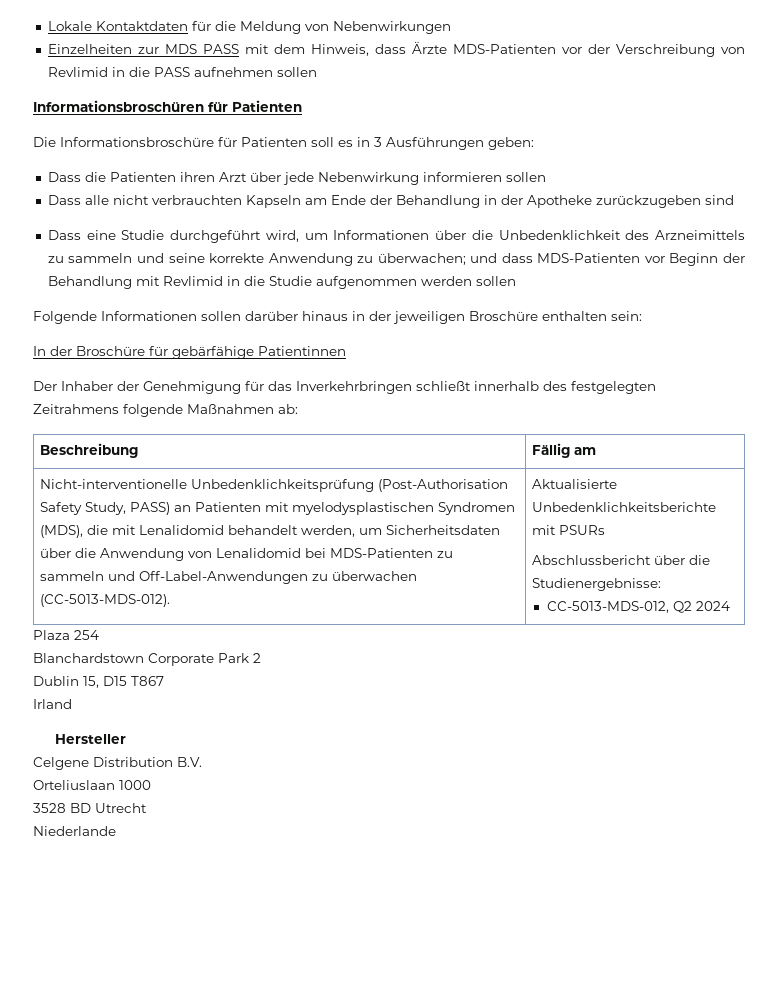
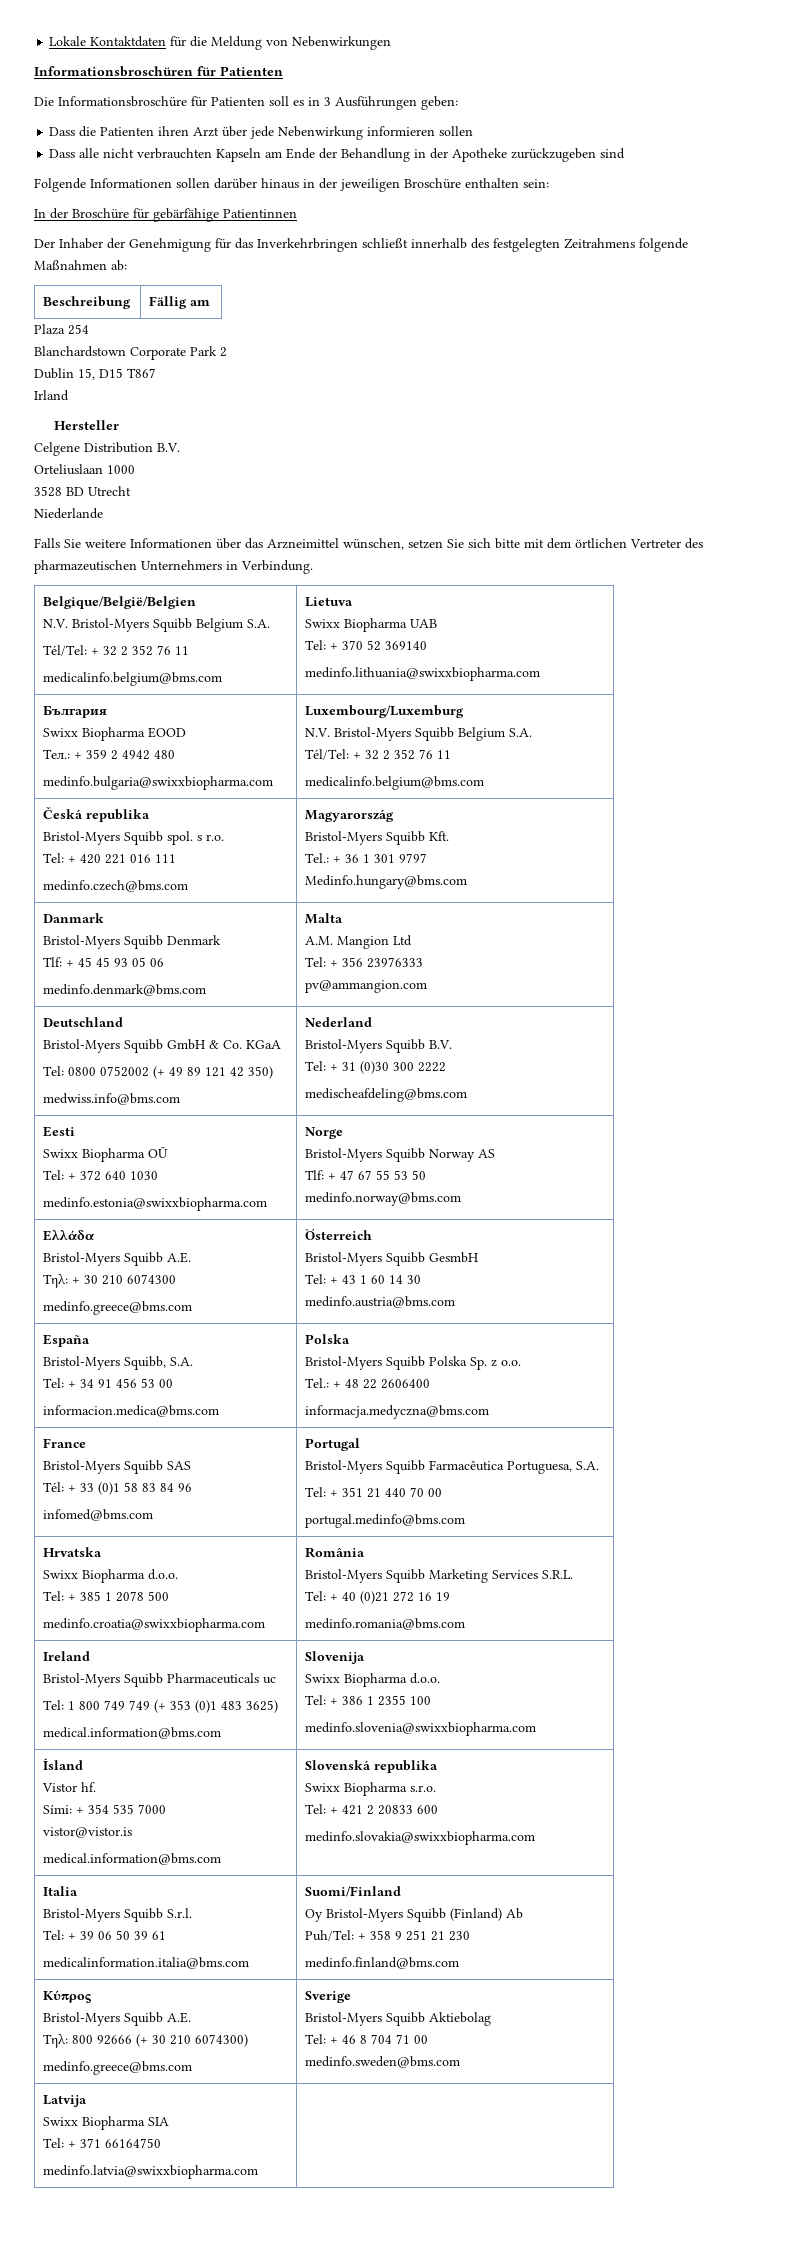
[47,41,745,57] [47,67,317,77] // Einzelheiten zur MDS PASS mit dem Hinweis, dass Ärzte MDS-Patienten vor der Verschreibung von Revlimid in die PASS aufnehmen sollen -> (392, 43) none
[47,230,745,243] [47,253,745,266] [47,276,516,289] // Dass eine Studie durchgeführt wird, um Informationen über die Unbedenklichkeit des Arzneimittels zu sammeln und seine korrekte Anwendung zu überwachen; und dass MDS-Patienten vor Beginn der Behandlung mit Revlimid in die Studie aufgenommen werden sollen -> (626, 153) none
[39,479,508,492] [39,502,515,515] [39,525,500,538] [39,548,453,561] [39,571,417,584] [39,594,170,607] [531,479,617,489] [531,502,716,512] [531,525,605,535] [531,555,710,565] [531,578,661,591] [546,601,730,613] // Nicht-interventionelle Unbedenklichkeitsprüfung (Post-Authorisation Safety Study, PASS) an Patienten mit myelodysplastischen Syndromen (MDS), die mit Lenalidomid behandelt werden, um Sicherheitsdaten über die Anwendung von Lenalidomid bei MDS-Patienten zu sammeln und Off-Label-Anwendungen zu überwachen (CC-5013-MDS-012). | Aktualisierte Unbedenklichkeitsberichte mit PSURs // Abschlussbericht über die Studienergebnisse: // CC-5013-MDS-012, Q2 2024 -> (211, 303) none
(116, 831) none -> [34,538,703,550] [34,560,313,574] [43,596,197,609] [43,618,271,632] [43,645,190,656] [43,672,223,686] [305,597,354,607] [305,618,438,632] [305,640,428,651] [305,667,541,681] [43,705,108,718] [43,727,187,741] [43,749,176,760] [43,776,274,790] [305,705,465,718] [305,727,533,741] [305,749,452,760] [305,776,485,790] [43,807,151,822] [43,831,225,845] [43,853,177,864] [43,880,189,892] [305,809,395,822] [305,831,450,845] [305,853,428,863] [305,875,468,889] [43,913,105,923] [43,935,222,949] [43,957,165,967] [43,984,207,996] [305,913,344,924] [305,935,413,949] [305,957,424,968] [305,980,428,993] [43,1017,124,1027] [43,1039,282,1053] [43,1066,274,1079] [43,1093,181,1105] [305,1017,373,1027] [305,1039,453,1053] [305,1061,447,1074] [305,1088,468,1102] [43,1126,76,1137] [43,1147,169,1162] [43,1170,159,1181] [43,1197,268,1211] [305,1127,344,1139] [305,1148,496,1162] [305,1170,427,1180] [305,1192,462,1206] [43,1230,95,1241] [43,1252,192,1266] [43,1274,177,1288] [43,1301,193,1315] [305,1229,373,1240] [305,1252,479,1266] [305,1274,422,1284] [305,1296,456,1308] [43,1334,91,1347] [43,1356,194,1370] [43,1378,174,1388] [43,1405,220,1417] [305,1334,351,1344] [305,1356,522,1370] [305,1378,431,1389] [305,1405,490,1419] [43,1438,87,1448] [43,1460,192,1474] [43,1482,193,1495] [43,1509,154,1521] [305,1438,361,1451] [305,1460,600,1474] [305,1487,443,1498] [305,1514,466,1528] [43,1547,103,1557] [43,1569,179,1583] [43,1591,170,1602] [43,1618,266,1632] [305,1547,366,1558] [305,1569,574,1583] [305,1591,451,1604] [305,1618,466,1630] [43,1651,91,1661] [43,1673,277,1687] [43,1700,279,1713] [43,1727,222,1739] [305,1651,366,1664] [305,1673,441,1687] [305,1695,432,1706] [305,1722,537,1736] [43,1758,84,1770] [42,1782,97,1792] [43,1804,167,1814] [43,1827,133,1838] [43,1853,222,1865] [305,1760,439,1773] [305,1782,437,1796] [305,1804,439,1815] [305,1831,536,1845] [43,1886,79,1896] [43,1908,193,1922] [43,1930,167,1940] [43,1957,250,1969] [305,1886,402,1897] [305,1908,524,1922] [305,1930,471,1941] [305,1957,460,1969] [43,1990,92,2003] [43,2012,192,2026] [43,2034,249,2048] [43,2061,193,2075] [305,1991,352,2003] [305,2012,492,2026] [305,2034,429,2044] [305,2056,461,2068] [43,2095,88,2107] [43,2116,170,2130] [43,2138,162,2148] [43,2165,259,2179] // Falls Sie weitere Informationen über das Arzneimittel wünschen, setzen Sie sich bitte mit dem örtlichen Vertreter des pharmazeutischen Unternehmers in Verbindung. // Belgique/België/Belgien // N.V. Bristol-Myers Squibb Belgium S.A. // Tél/Tel: + 32 2 352 76 11 // medicalinfo.belgium@bms.com | Lietuva // Swixx Biopharma UAB // Tel: + 370 52 369140 // medinfo.lithuania@swixxbiopharma.com // България // Swixx Biopharma EOOD // Teл.: + 359 2 4942 480 // medinfo.bulgaria@swixxbiopharma.com | Luxembourg/Luxemburg // N.V. Bristol-Myers Squibb Belgium S.A. // Tél/Tel: + 32 2 352 76 11 // medicalinfo.belgium@bms.com // Česká republika // Bristol-Myers Squibb spol. s r.o. // Tel: + 420 221 016 111 // medinfo.czech@bms.com | Magyarország // Bristol-Myers Squibb Kft. // Tel.: + 36 1 301 9797 // Medinfo.hungary@bms.com // Danmark // Bristol-Myers Squibb Denmark // Tlf: + 45 45 93 05 06 // medinfo.denmark@bms.com | Malta // A.M. Mangion Ltd // Tel: + 356 23976333 // pv@ammangion.com // Deutschland // Bristol-Myers Squibb GmbH & Co. KGaA // Tel: 0800 0752002 (+ 49 89 121 42 350) // medwiss.info@bms.com | Nederland // Bristol-Myers Squibb B.V. // Tel: + 31 (0)30 300 2222 // medischeafdeling@bms.com // Eesti // Swixx Biopharma OÜ // Tel: + 372 640 1030 // medinfo.estonia@swixxbiopharma.com | Norge // Bristol-Myers Squibb Norway AS // Tlf: + 47 67 55 53 50 // medinfo.norway@bms.com // Ελλάδα // Bristol-Myers Squibb A.E. // Τηλ: + 30 210 6074300 // medinfo.greece@bms.com | Österreich // Bristol-Myers Squibb GesmbH // Tel: + 43 1 60 14 30 // medinfo.austria@bms.com // España // Bristol-Myers Squibb, S.A. // Tel: + 34 91 456 53 00 // informacion.medica@bms.com | Polska // Bristol-Myers Squibb Polska Sp. z o.o. // Tel.: + 48 22 2606400 // informacja.medyczna@bms.com // France // Bristol-Myers Squibb SAS // Tél: + 33 (0)1 58 83 84 96 // infomed@bms.com | Portugal // Bristol-Myers Squibb Farmacêutica Portuguesa, S.A. // Tel: + 351 21 440 70 00 // portugal.medinfo@bms.com // Hrvatska // Swixx Biopharma d.o.o. // Tel: + 385 1 2078 500 // medinfo.croatia@swixxbiopharma.com | România // Bristol-Myers Squibb Marketing Services S.R.L. // Tel: + 40 (0)21 272 16 19 // medinfo.romania@bms.com // Ireland // Bristol-Myers Squibb Pharmaceuticals uc // Tel: 1 800 749 749 (+ 353 (0)1 483 3625) // medical.information@bms.com | Slovenija // Swixx Biopharma d.o.o. // Tel: + 386 1 2355 100 // medinfo.slovenia@swixxbiopharma.com // Ísland // Vistor hf. // Sími: + 354 535 7000 // vistor@vistor.is // medical.information@bms.com | Slovenská republika // Swixx Biopharma s.r.o. // Tel: + 421 2 20833 600 // medinfo.slovakia@swixxbiopharma.com // Italia // Bristol-Myers Squibb S.r.l. // Tel: + 39 06 50 39 61 // medicalinformation.italia@bms.com | Suomi/Finland // Oy Bristol-Myers Squibb (Finland) Ab // Puh/Tel: + 358 9 251 21 230 // medinfo.finland@bms.com // Κύπρος // Bristol-Myers Squibb A.E. // Τηλ: 800 92666 (+ 30 210 6074300) // medinfo.greece@bms.com | Sverige // Bristol-Myers Squibb Aktiebolag // Tel: + 46 8 704 71 00 // medinfo.sweden@bms.com // Latvija // Swixx Biopharma SIA // Tel: + 371 66164750 // medinfo.latvia@swixxbiopharma.com |

